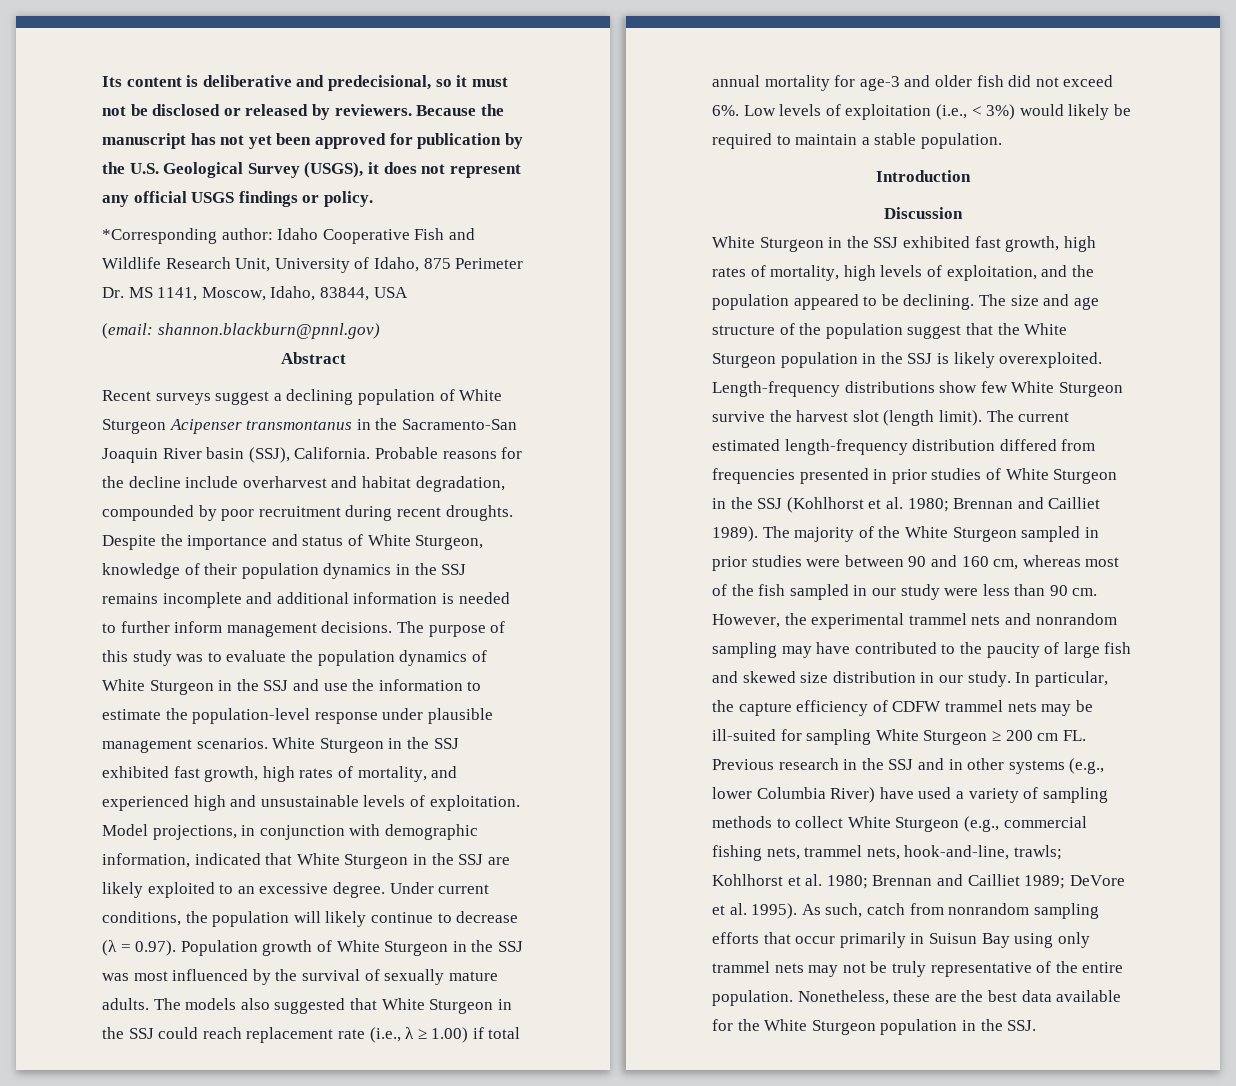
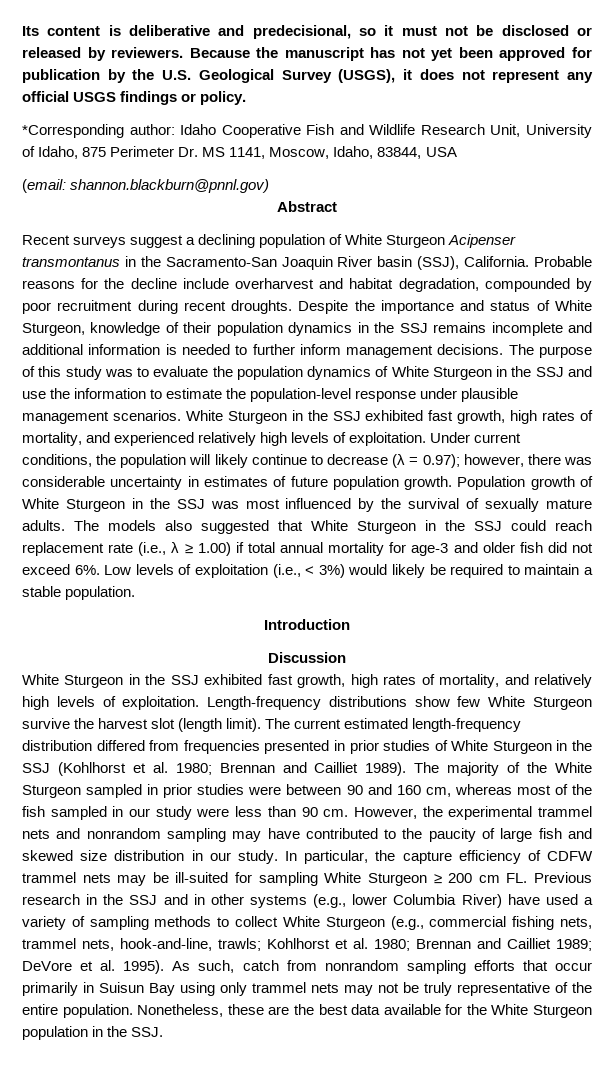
[193,795,520,811] [102,824,478,840] [102,853,510,869] [102,882,385,898] high and unsustainable levels of exploitation. Model projections, in conjunction with demographic information, indicated that White Sturgeon in the SSJ are likely exploited to an excessive degree. -> [198,432,427,446] relatively high levels of exploitation.
[135,940,177,956] 0.97). -> [422,454,592,468] [22,476,453,490] 0.97); however, there was considerable uncertainty in estimates of future population growth.
[843,265,1094,281] [712,294,1099,310] [712,323,1068,339] [712,352,1103,368] high levels of exploitation, and the population appeared to be declining. The size and age structure of the population suggest that the White Sturgeon population in the SSJ is likely overexploited. -> [504,674,592,688] [22,696,200,710] and relatively high levels of exploitation.

